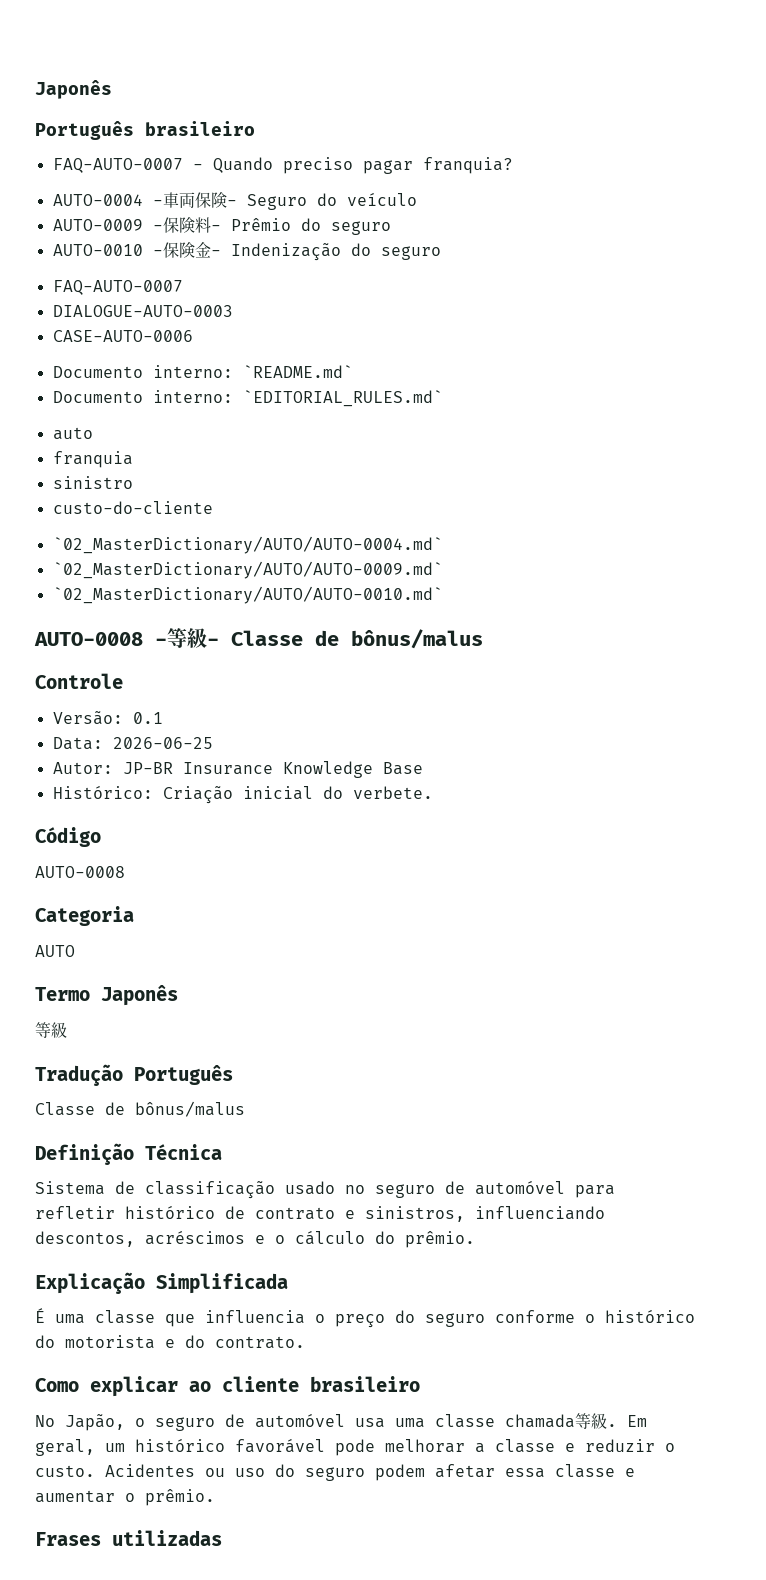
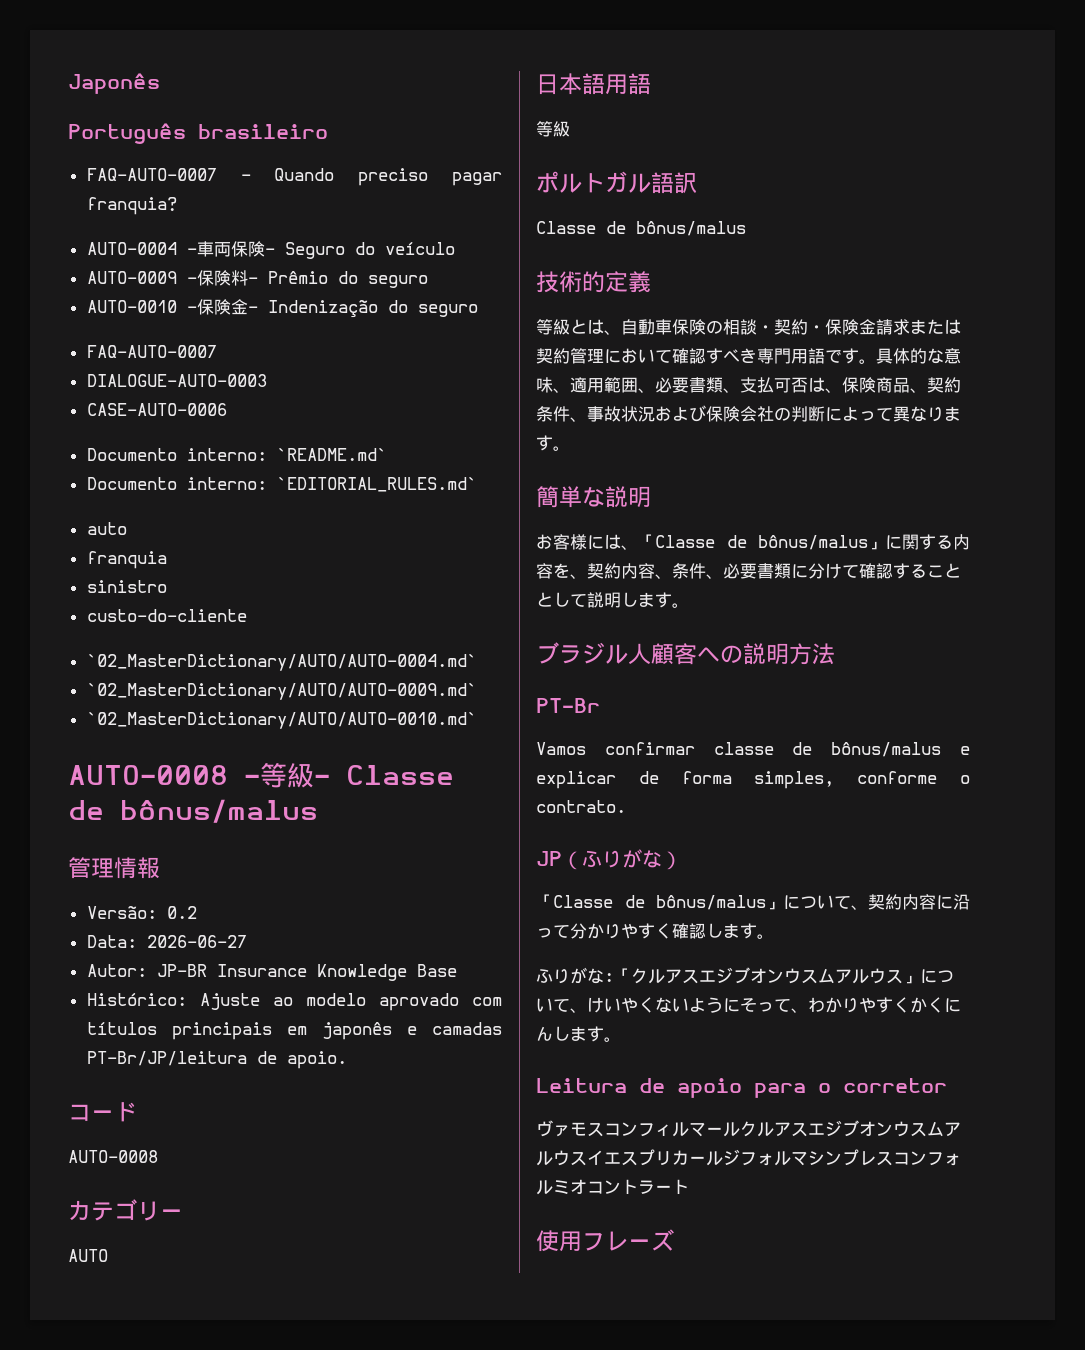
[35,673,123,689] Controle -> [68,857,160,879] 管理情報
[132,712,163,724] 0.1 -> [166,906,197,919] 0.2
[112,737,213,749] 2026-06-25 -> [146,935,247,948] 2026-06-27
[162,786,433,804] [35,827,101,847] Criação inicial do verbete. // Código -> [199,993,502,1011] [86,1022,502,1040] [86,1051,347,1069] [68,1102,137,1122] Ajuste ao modelo aprovado com títulos principais em japonês e camadas PT-Br/JP/leitura de apoio. // コード
[35,906,134,926] Categoria -> [68,1199,183,1221] カテゴリー
[35,985,178,1006] Termo Japonês -> [536,73,651,95] 日本語用語
[35,1064,233,1086] [35,1101,245,1117] [35,1143,222,1165] [35,1180,615,1199] [35,1205,605,1222] [35,1230,475,1248] [35,1272,288,1294] [35,1308,695,1328] [35,1335,305,1349] [35,1376,420,1397] [35,1413,647,1431] [35,1438,675,1456] [35,1464,635,1481] [35,1489,215,1506] [35,1530,222,1546] Tradução Português // Classe de bônus/malus // Definição Técnica // Sistema de classificação usado no seguro de automóvel para refletir histórico de contrato e sinistros, influenciando descontos, acréscimos e o cálculo do prêmio. // Explicação Simplificada // É uma classe que influencia o preço do seguro conforme o histórico do motorista e do contrato. // Como explicar ao cliente brasileiro // No Japão, o seguro de automóvel usa uma classe chamada等級. Em geral, um histórico favorável pode melhorar a classe e reduzir o custo. Acidentes ou uso do seguro podem afetar essa classe e aumentar o prêmio. // Frases utilizadas -> [536,171,697,194] [536,221,746,236] [536,271,651,293] [536,319,961,335] [536,348,961,364] [536,377,961,393] [536,405,961,422] [536,435,570,451] [536,486,651,508] [536,534,970,550] [536,563,961,579] [536,592,689,608] [536,642,835,665] [536,698,600,713] [536,742,970,757] [536,771,970,789] [536,800,626,813] [536,849,682,870] [536,894,970,910] [536,923,774,939] [536,967,954,984] [536,997,961,1013] [536,1026,621,1042] [536,1078,947,1098] [536,1120,961,1137] [536,1149,961,1166] [536,1179,689,1195] [536,1229,674,1252] ポルトガル語訳 // Classe de bônus/malus // 技術的定義 // 等級とは、自動車保険の相談・契約・保険金請求または契約管理において確認すべき専門用語です。具体的な意味、適用範囲、必要書類、支払可否は、保険商品、契約条件、事故状況および保険会社の判断によって異なります。 // 簡単な説明 // お客様には、「Classe de bônus/malus」に関する内容を、契約内容、条件、必要書類に分けて確認することとして説明します。 // ブラジル人顧客への説明方法 // PT-Br // Vamos confirmar classe de bônus/malus e explicar de forma simples, conforme o contrato. // JP（ふりがな） // 「Classe de bônus/malus」について、契約内容に沿って分かりやすく確認します。 // ふりがな:「クルアスエジブオンウスムアルウス」について、けいやくないようにそって、わかりやすくかくにんします。 // Leitura de apoio para o corretor // ヴァモスコンフィルマールクルアスエジブオンウスムアルウスイエスプリカールジフォルマシンプレスコンフォルミオコントラート // 使用フレーズ

